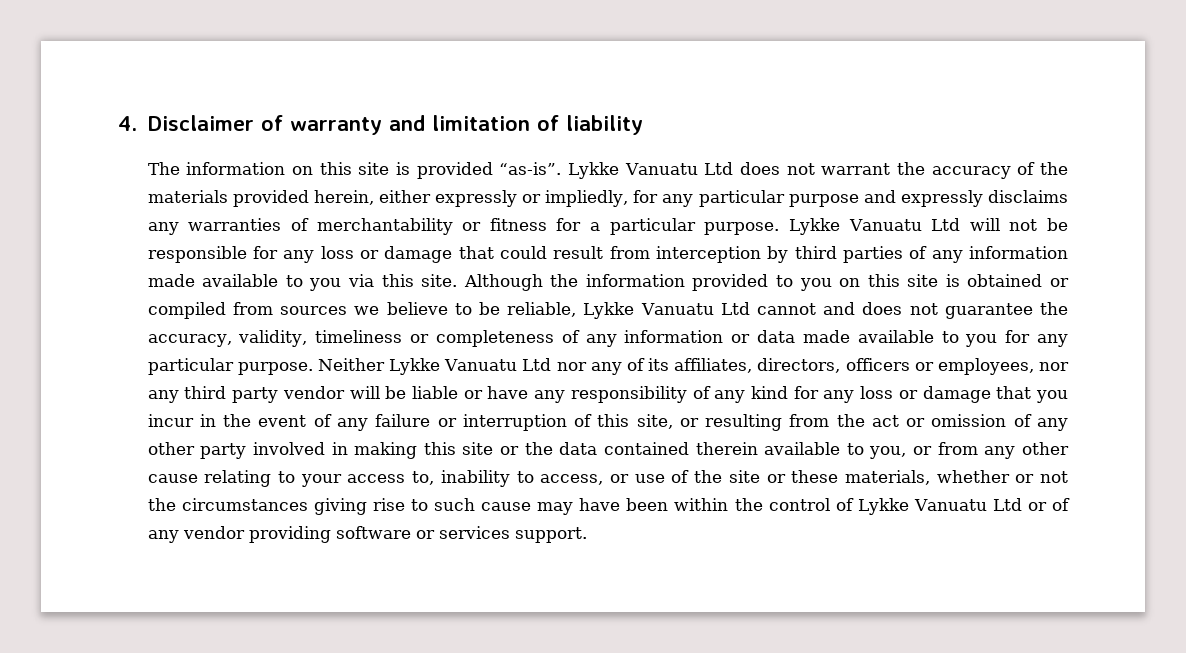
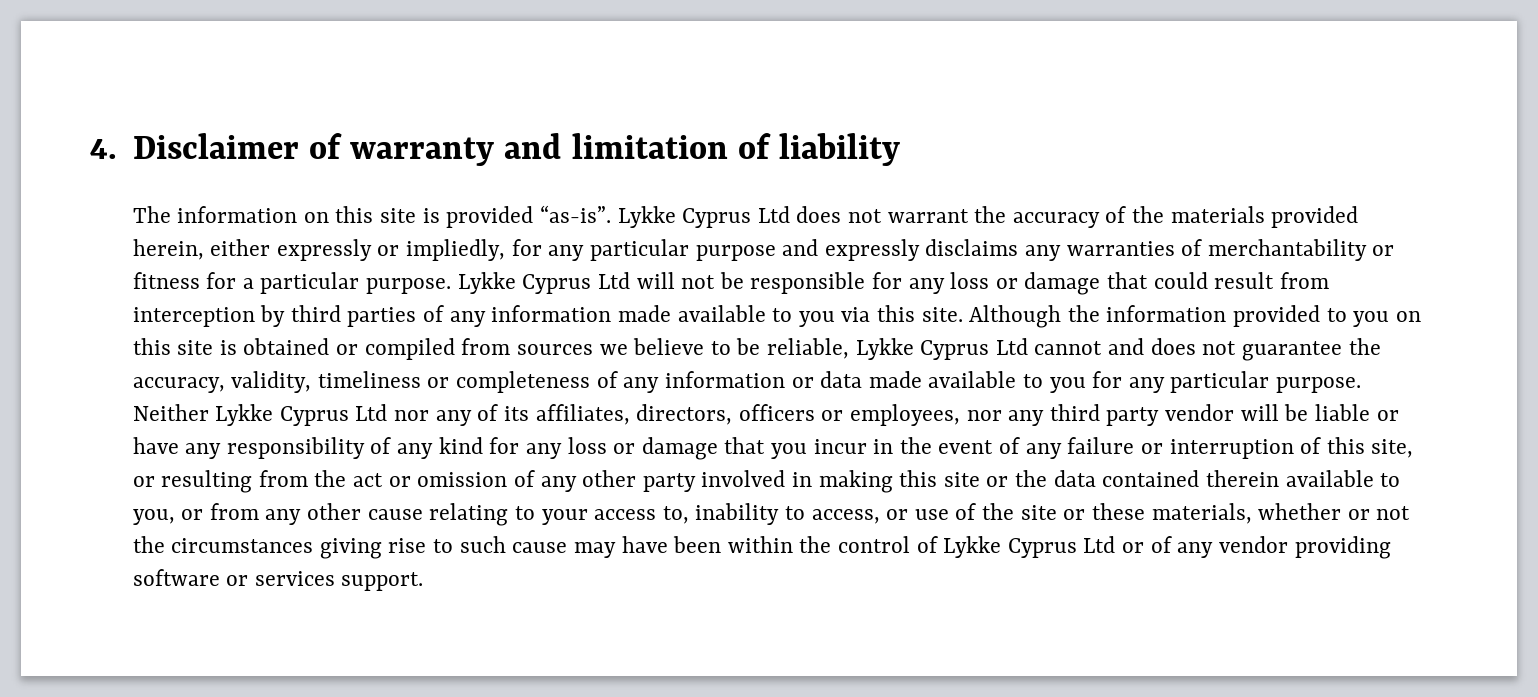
[624,163,698,175] Vanuatu -> [682,208,752,228] Cyprus
[848,219,922,231] Vanuatu -> [522,274,592,294] Cyprus
[640,303,714,315] Vanuatu -> [920,340,990,360] Cyprus
[444,359,518,371] Vanuatu -> [279,406,349,426] Cyprus
[913,499,987,511] Vanuatu -> [1007,538,1077,558] Cyprus

